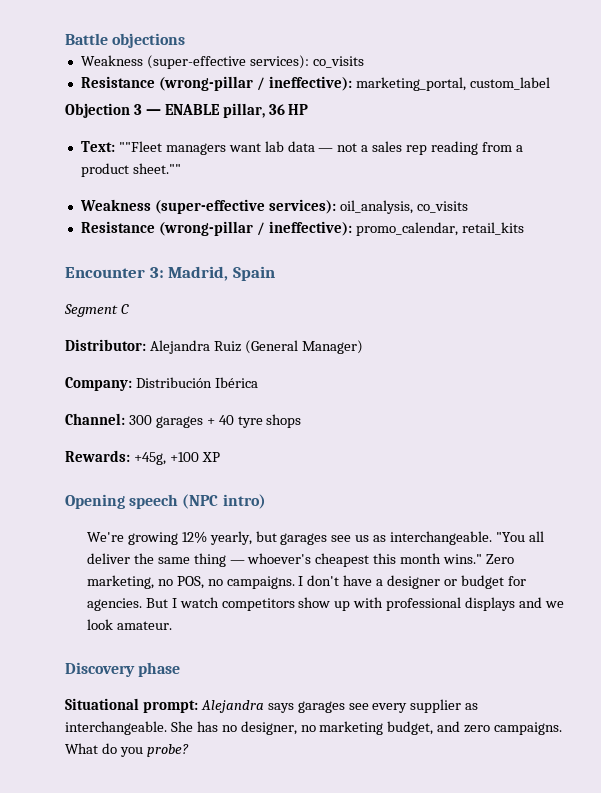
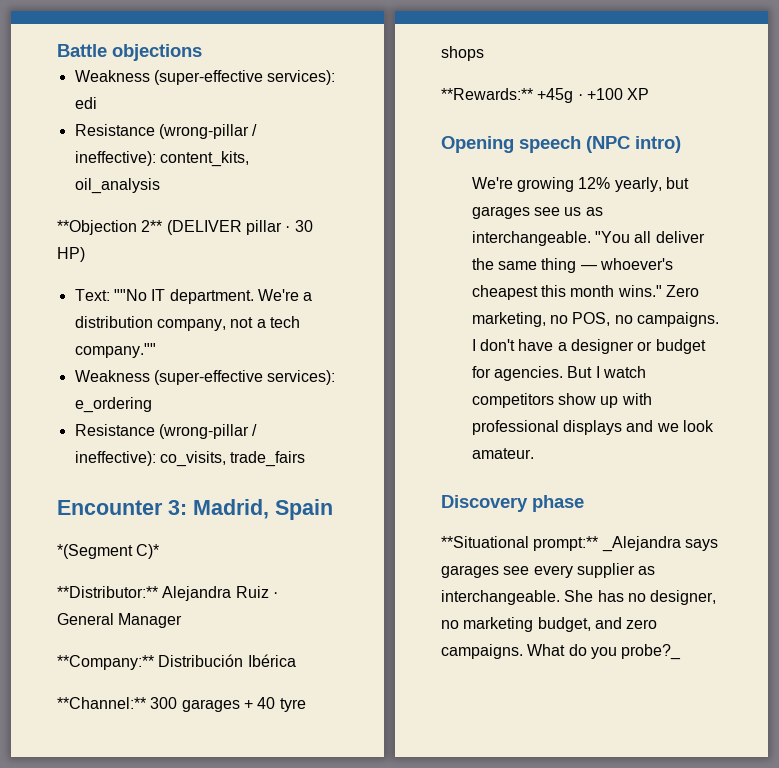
[312,56,364,68] [80,76,550,91] [65,103,309,118] [80,141,523,155] [80,163,181,177] [79,199,468,214] [80,221,524,236] co_visits // Resistance (wrong-pillar / ineffective): marketing_portal, custom_label // Objection 3 — ENABLE pillar, 36 HP // Text: ""Fleet managers want lab data — not a sales rep reading from a product sheet."" // Weakness (super-effective services): oil_analysis, co_visits // Resistance (wrong-pillar / ineffective): promo_calendar, retail_kits -> [74,97,97,109] [74,124,258,139] [74,151,249,167] [74,178,160,194] [57,220,313,235] [57,247,85,262] [74,289,313,304] [74,316,300,331] [74,343,156,358] [74,370,336,385] [74,397,152,413] [74,424,258,439] [74,451,306,467] edi // Resistance (wrong-pillar / ineffective): content_kits, oil_analysis // **Objection 2** (DELIVER pillar · 30 HP) // Text: ""No IT department. We're a distribution company, not a tech company."" // Weakness (super-effective services): e_ordering // Resistance (wrong-pillar / ineffective): co_visits, trade_fairs
[64,304,129,317] [65,339,363,354] [65,377,132,391] Segment C // Distributor: Alejandra Ruiz (General Manager) // Company: -> [57,544,160,559] [57,586,278,601] [57,613,183,628] [57,655,154,670] *(Segment C)* // **Distributor:** Alejandra Ruiz · General Manager // **Company:**
[65,413,125,425] Channel: -> [57,697,146,709] **Channel:**
[65,450,166,465] Rewards: +45g, -> [441,88,583,103] **Rewards:** +45g ·
[65,698,264,713] Situational prompt: Alejandra -> [441,536,681,552] **Situational prompt:** _Alejandra
[146,744,189,757] probe? -> [621,644,682,660] probe?_

